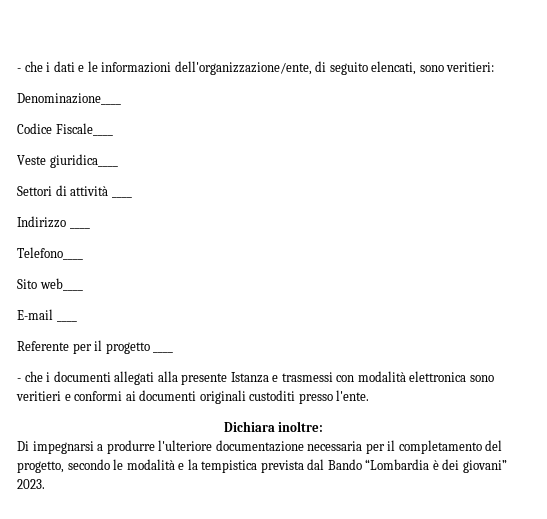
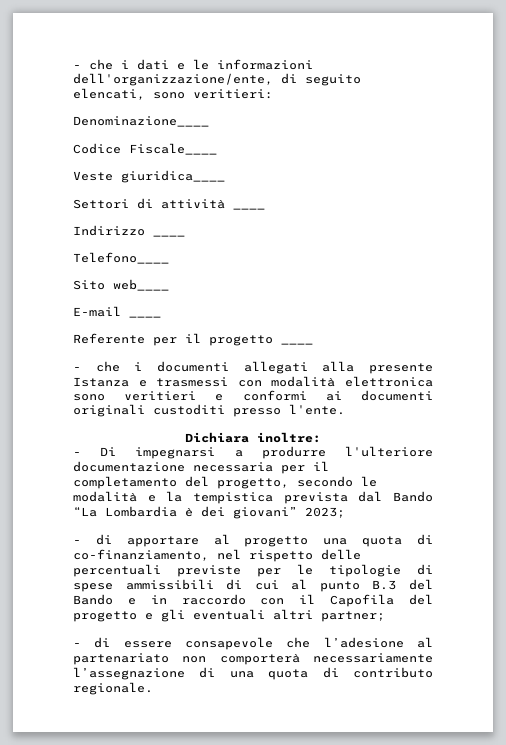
(324, 426) none -> [73,452,81,456] -
[365,459,430,470] “Lombardia -> [73,506,177,517] “La Lombardia
[17,479,45,489] 2023. -> [305,507,345,518] [73,534,433,547] [73,549,361,562] [73,564,433,577] [73,579,433,592] [73,594,433,607] [73,609,385,622] [73,637,433,650] [73,653,433,665] [73,667,433,680] [73,682,153,695] 2023; // - di apportare al progetto una quota di co-finanziamento, nel rispetto delle percentuali previste per le tipologie di spese ammissibili di cui al punto B.3 del Bando e in raccordo con il Capofila del progetto e gli eventuali altri partner; // - di essere consapevole che l’adesione al partenariato non comporterà necessariamente l’assegnazione di una quota di contributo regionale.

